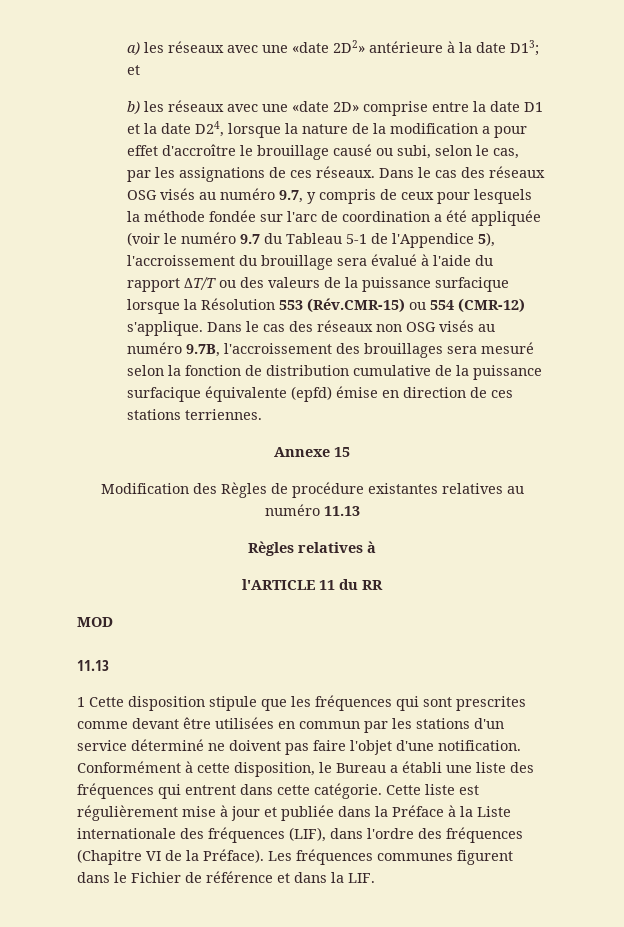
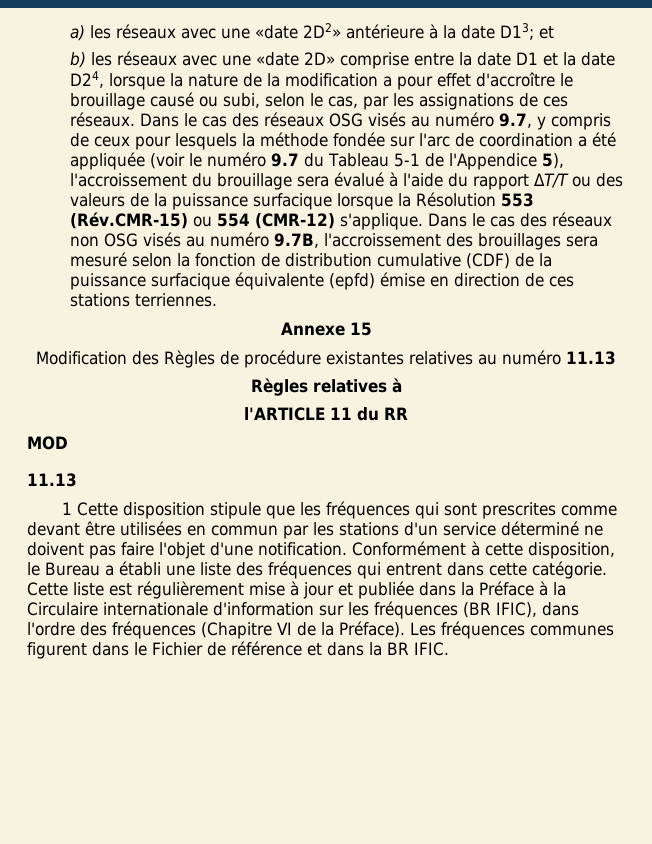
(432, 370) none -> [465,253,510,269] (CDF)
[477,806,511,817] [77,827,326,843] Liste internationale des fréquences (LIF), -> [27,601,537,619] Circulaire internationale d'information sur les fréquences (BR IFIC),
[348,873,375,883] LIF. -> [386,642,449,656] BR IFIC.

